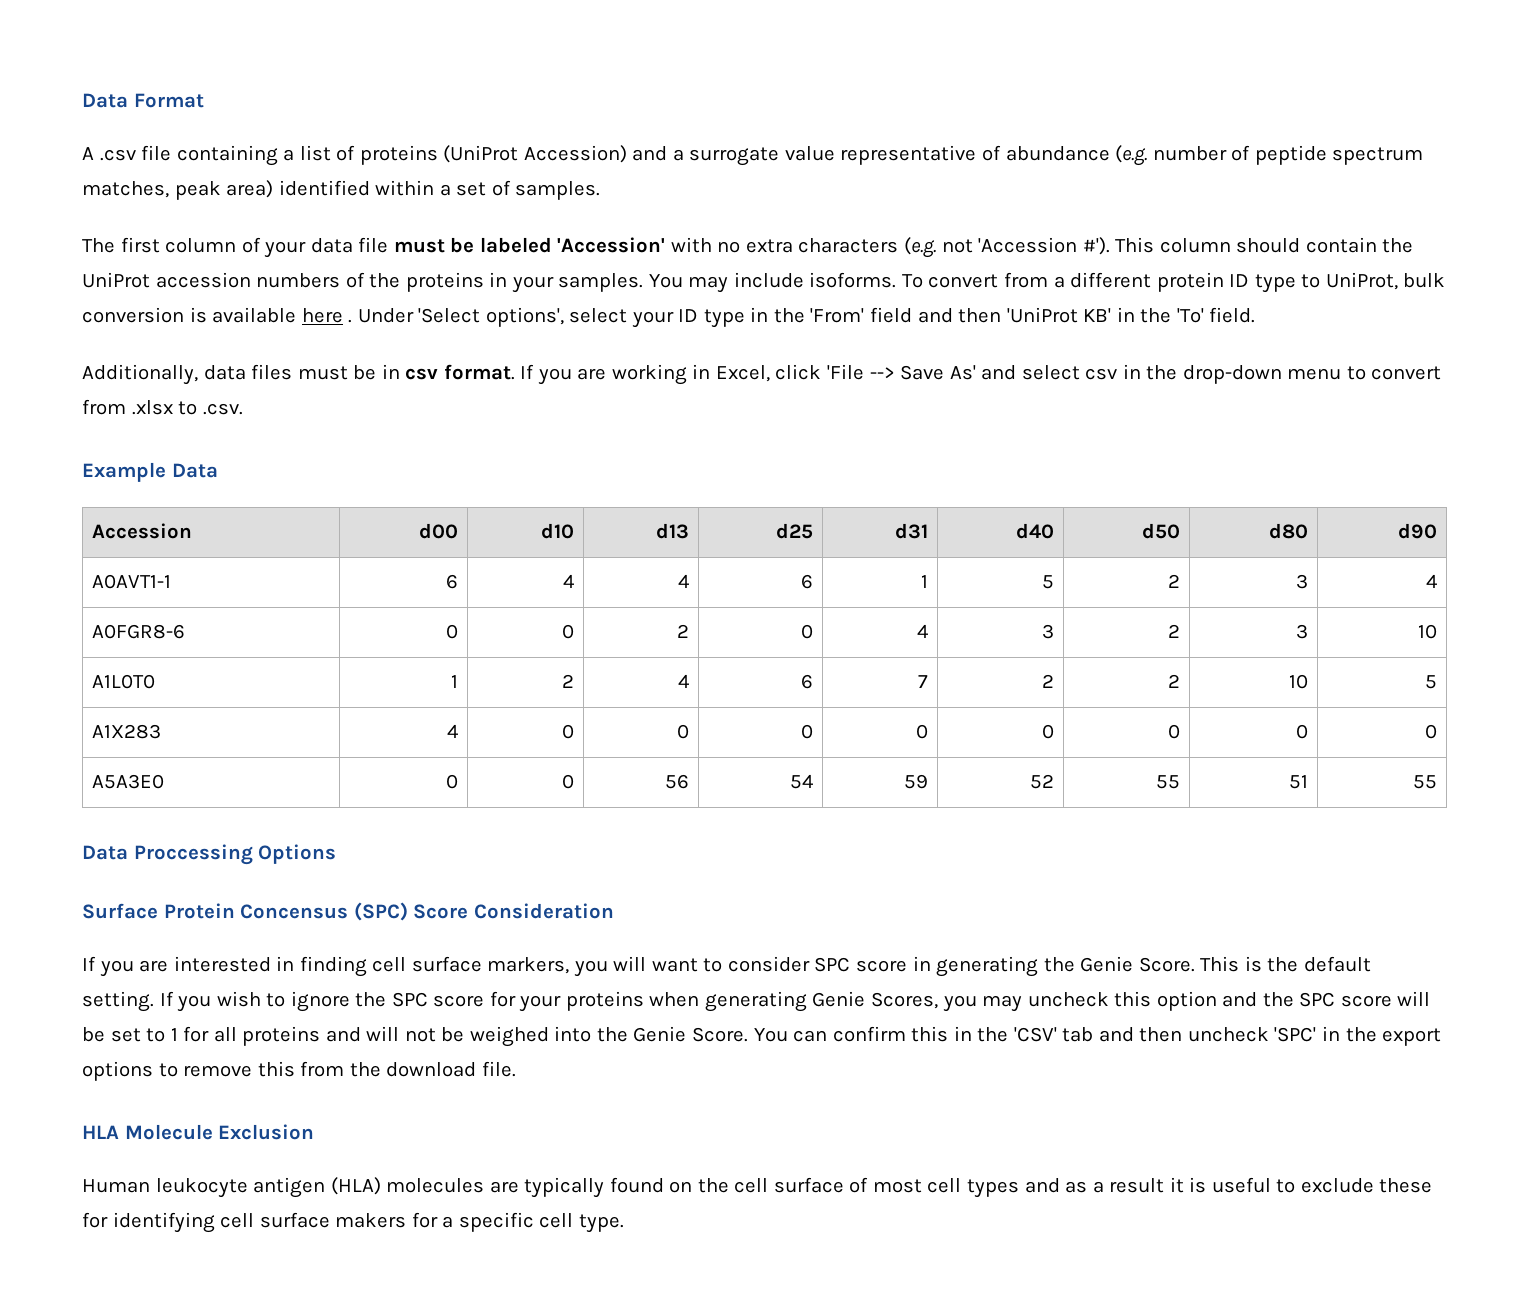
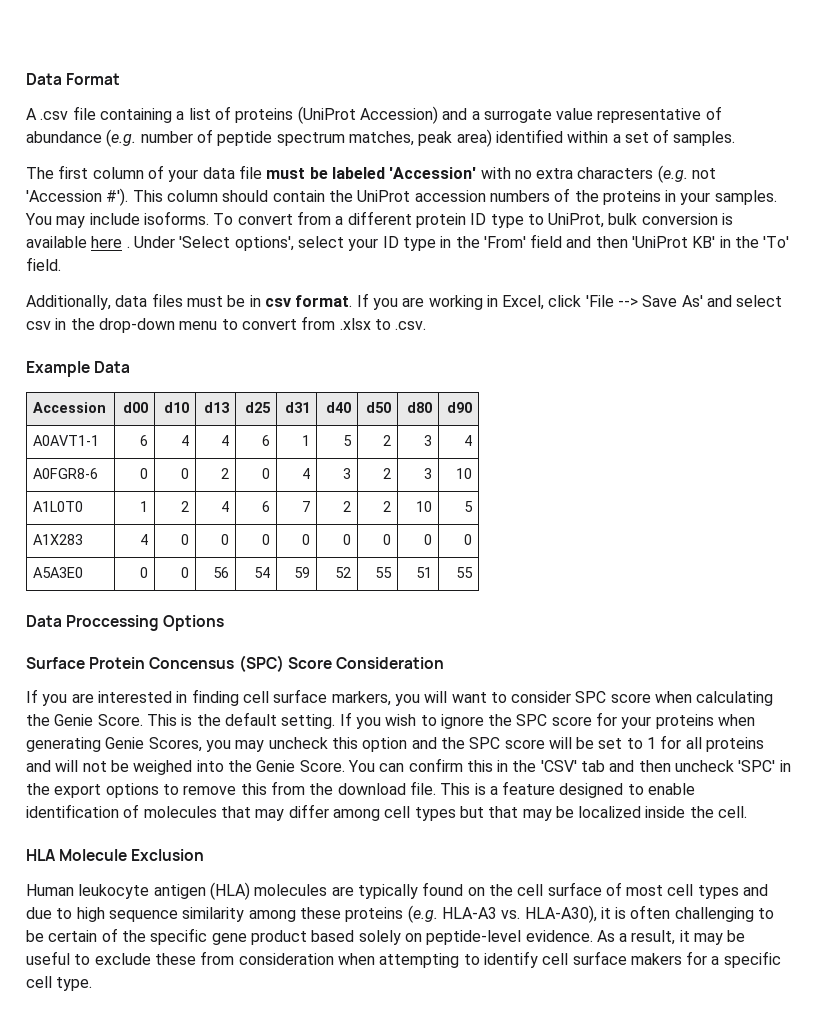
[912,956,1039,977] in generating -> [655,691,774,706] when calculating
(516, 1069) none -> [440,781,696,798] [26,804,748,821] This is a feature designed to enable identification of molecules that may differ among cell types but that may be localized inside the cell.
[1065,1177,1433,1193] [82,1212,215,1233] as a result it is useful to exclude these for identifying -> [26,905,775,923] [26,928,746,945] [26,951,538,968] due to high sequence similarity among these proteins (e.g. HLA-A3 vs. HLA-A30), it is often challenging to be certain of the specific gene product based solely on peptide-level evidence. As a result, it may be useful to exclude these from consideration when attempting to identify

